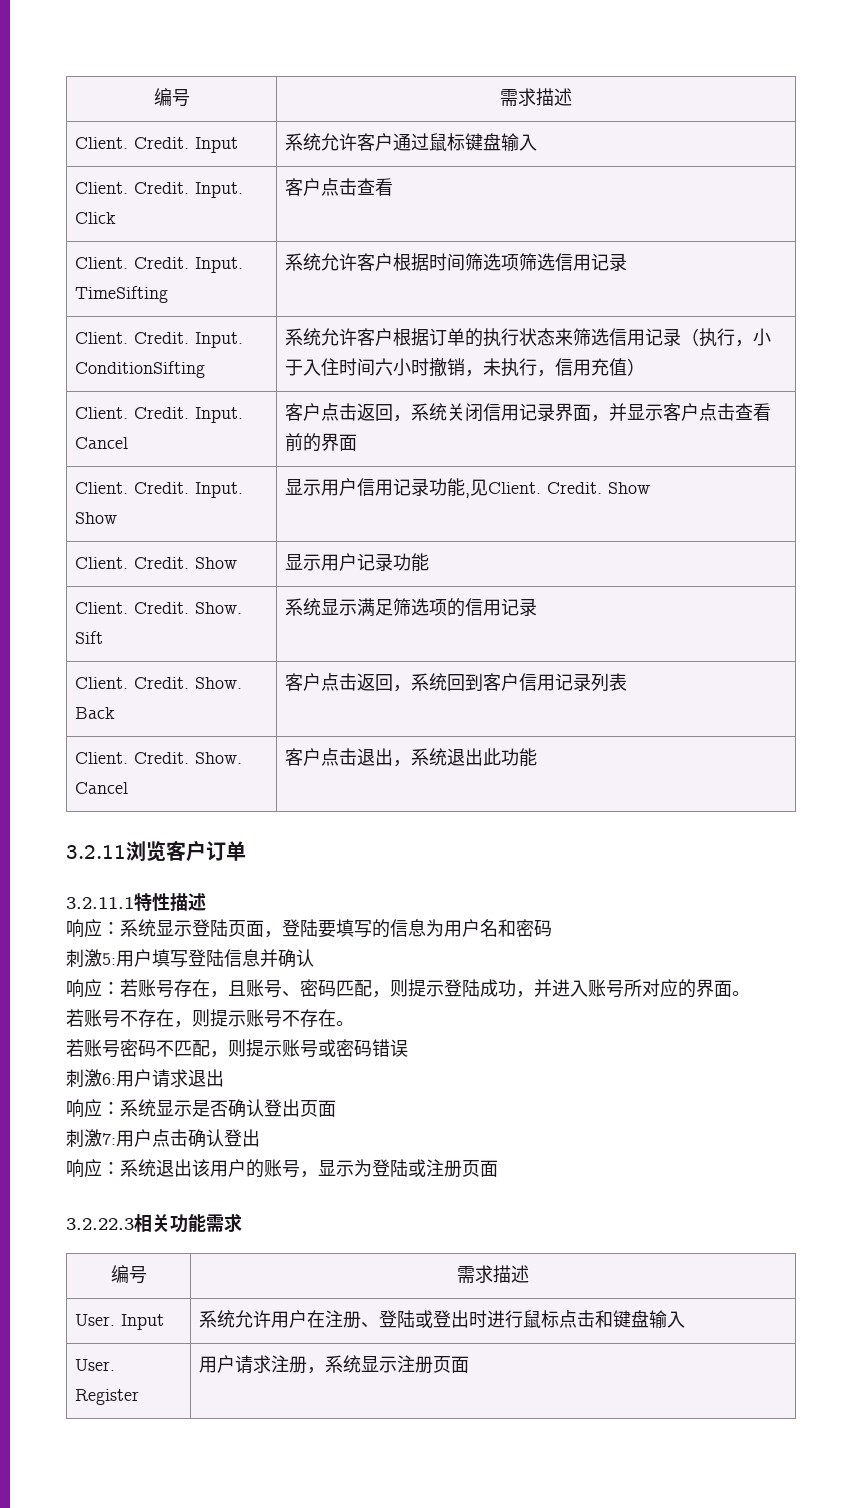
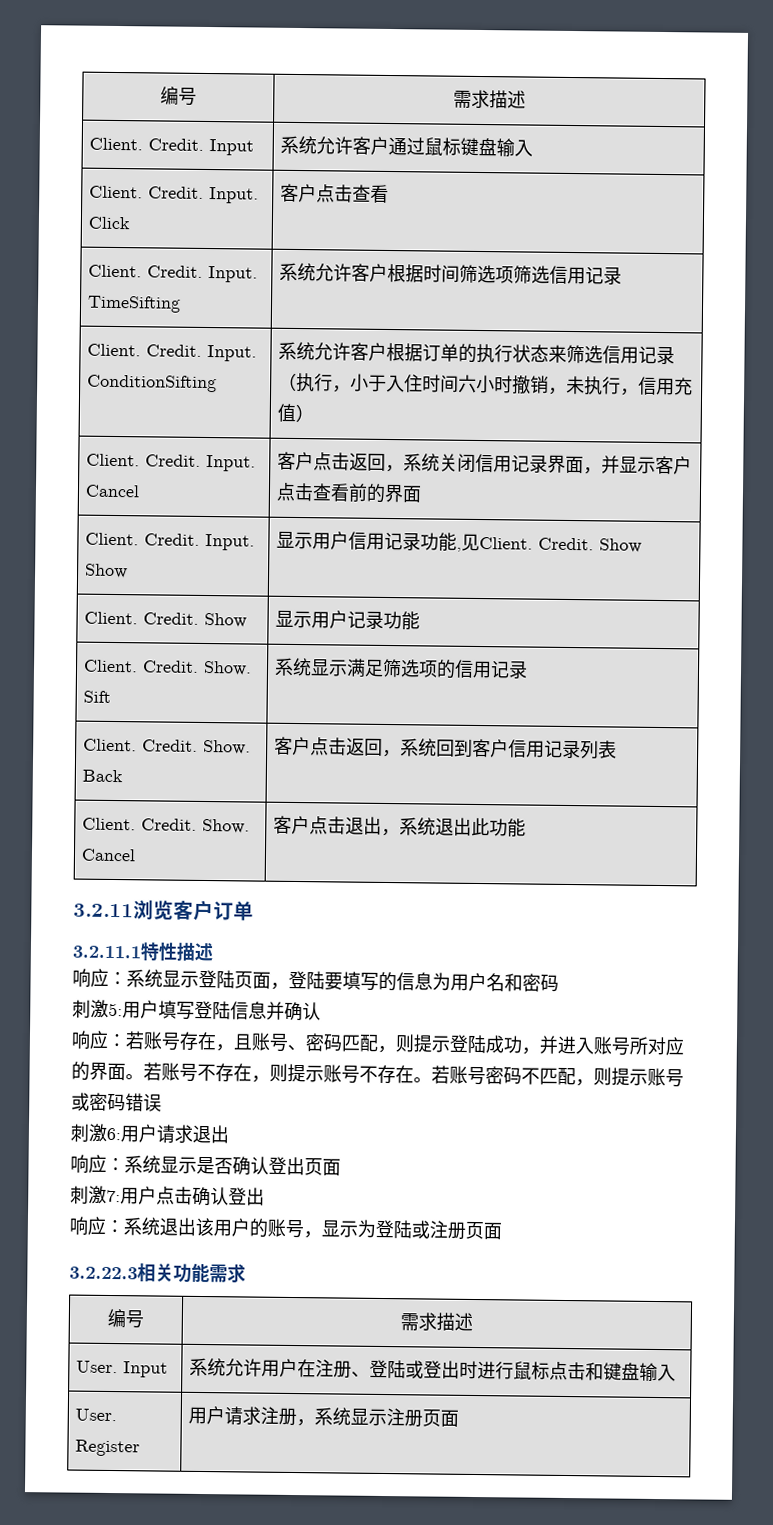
(750, 993) // -> (144, 1077) none
(354, 1023) // -> (432, 1080) none

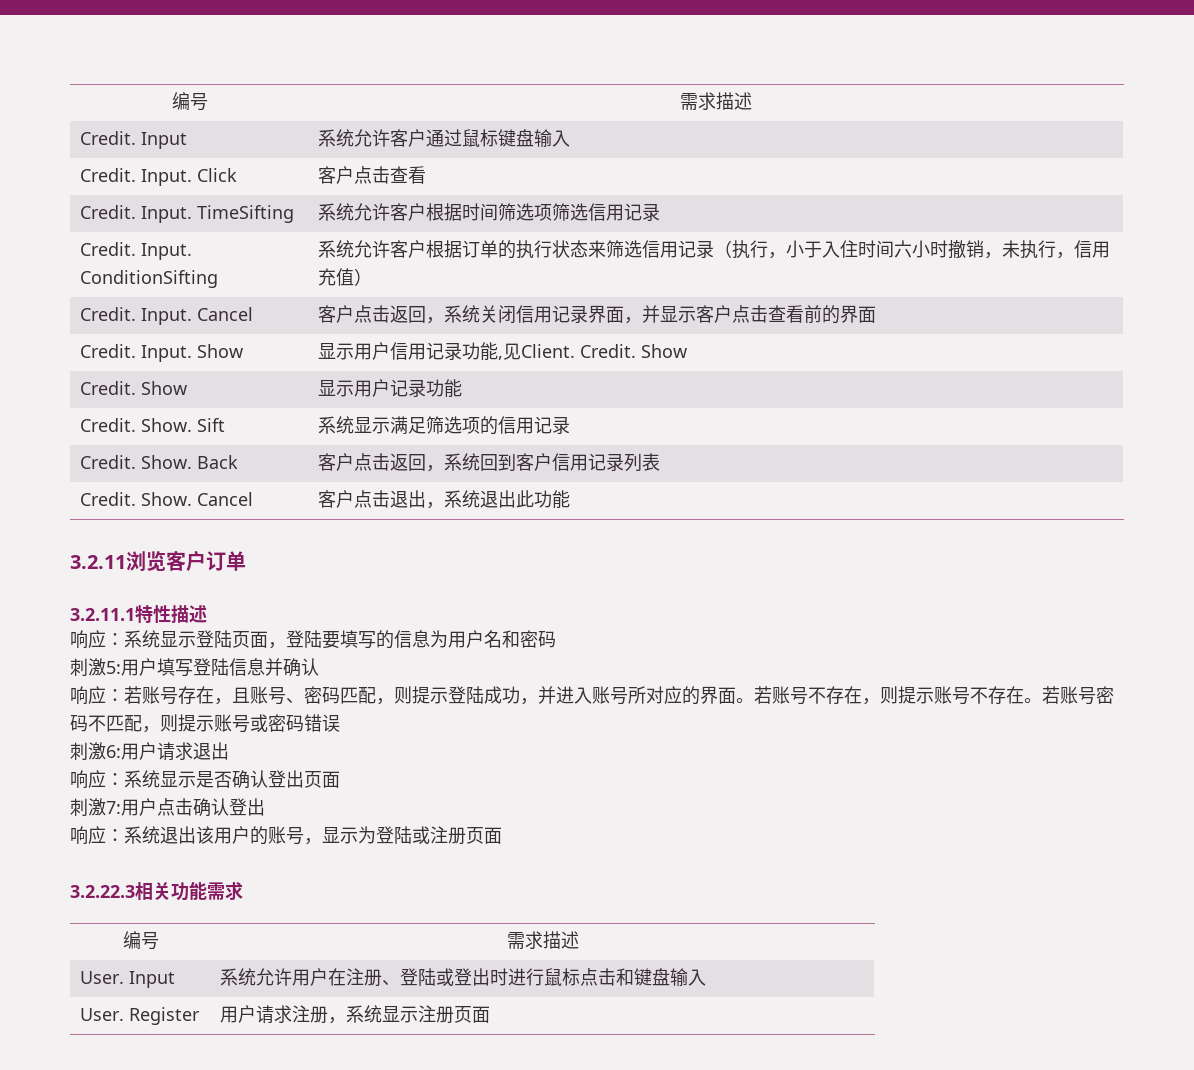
[160,86,197,106] [453,89,526,109] [88,137,143,151] 编号 | 需求描述 // Client. -> [171,92,208,111] [680,92,753,110] 编号 | 需求描述 //
[88,185,143,199] Client. -> (570, 138) none
[87,264,142,278] Client. -> (426, 175) none
[86,343,141,357] Client. -> (660, 212) none
[85,453,140,467] Client. -> (372, 277) none
[84,532,139,546] Client. -> (876, 314) none
[83,611,138,625] Client. -> (687, 351) none
[82,659,138,673] Client. -> (462, 388) none
[82,738,137,752] Client. -> (570, 425) none
[81,817,136,831] Client. -> (660, 462) none

